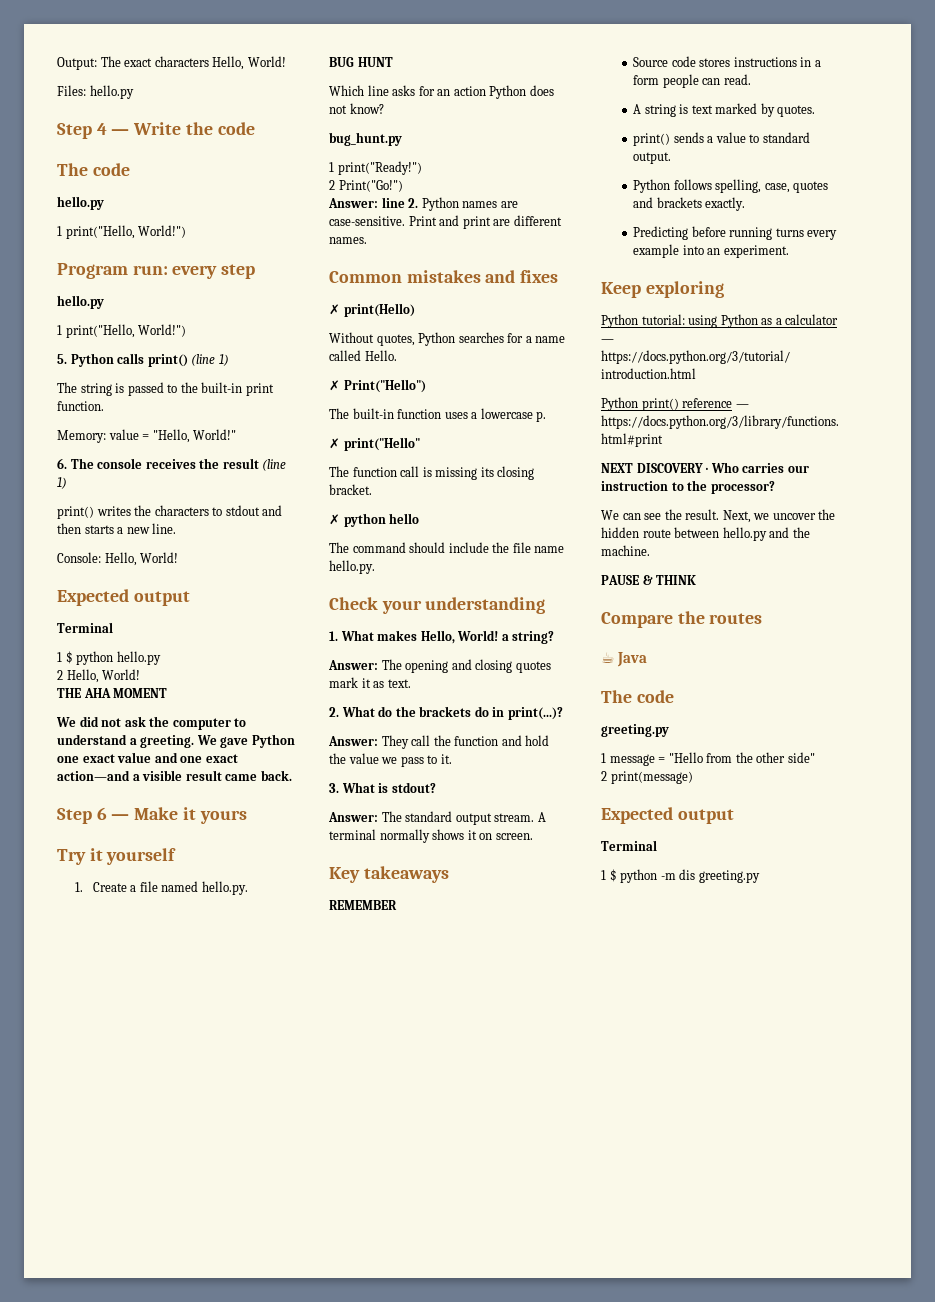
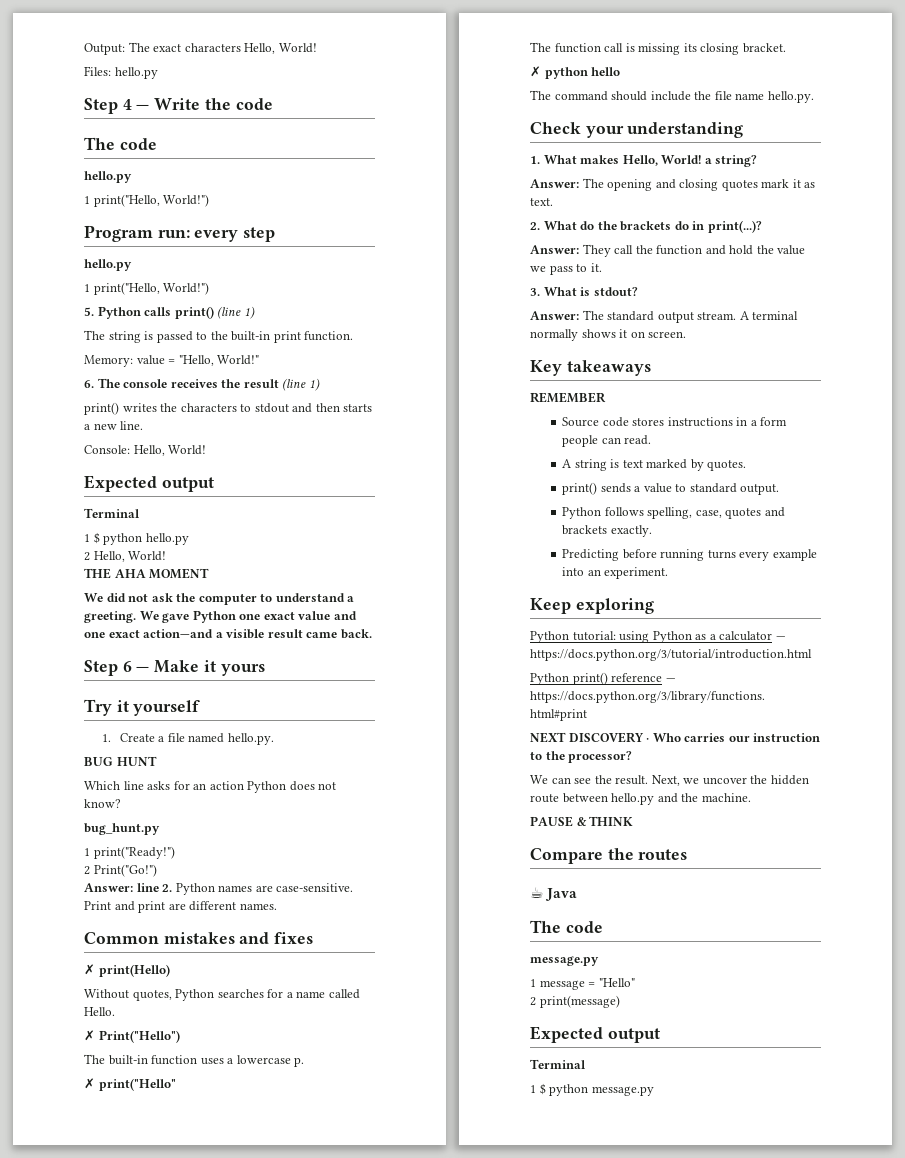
[601,724,669,737] greeting.py -> [530,956,599,966] message.py
[668,752,815,763] "Hello from the other side" -> [598,978,635,987] "Hello"
[660,869,760,883] -m dis greeting.py -> [591,1086,654,1096] message.py

